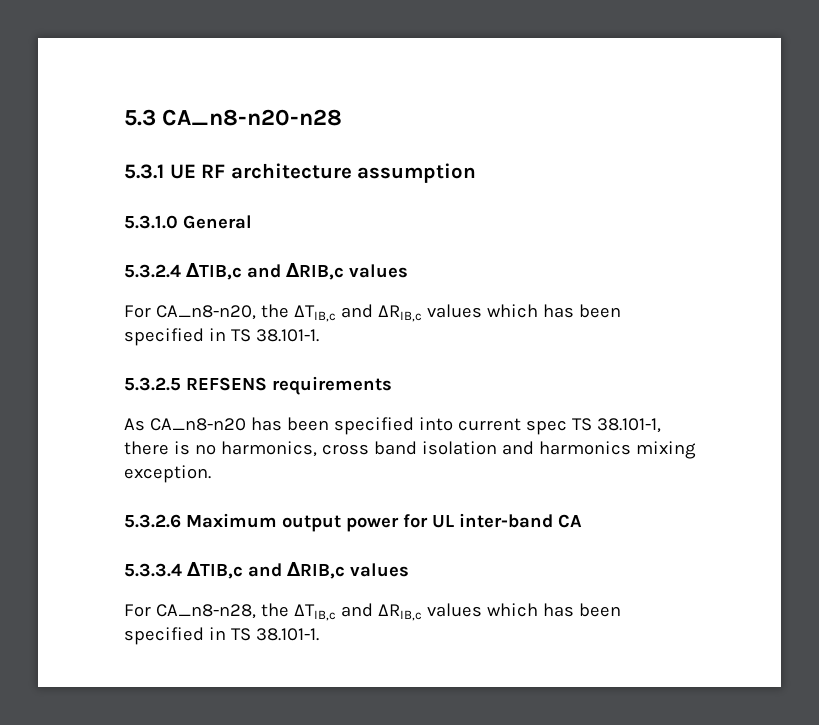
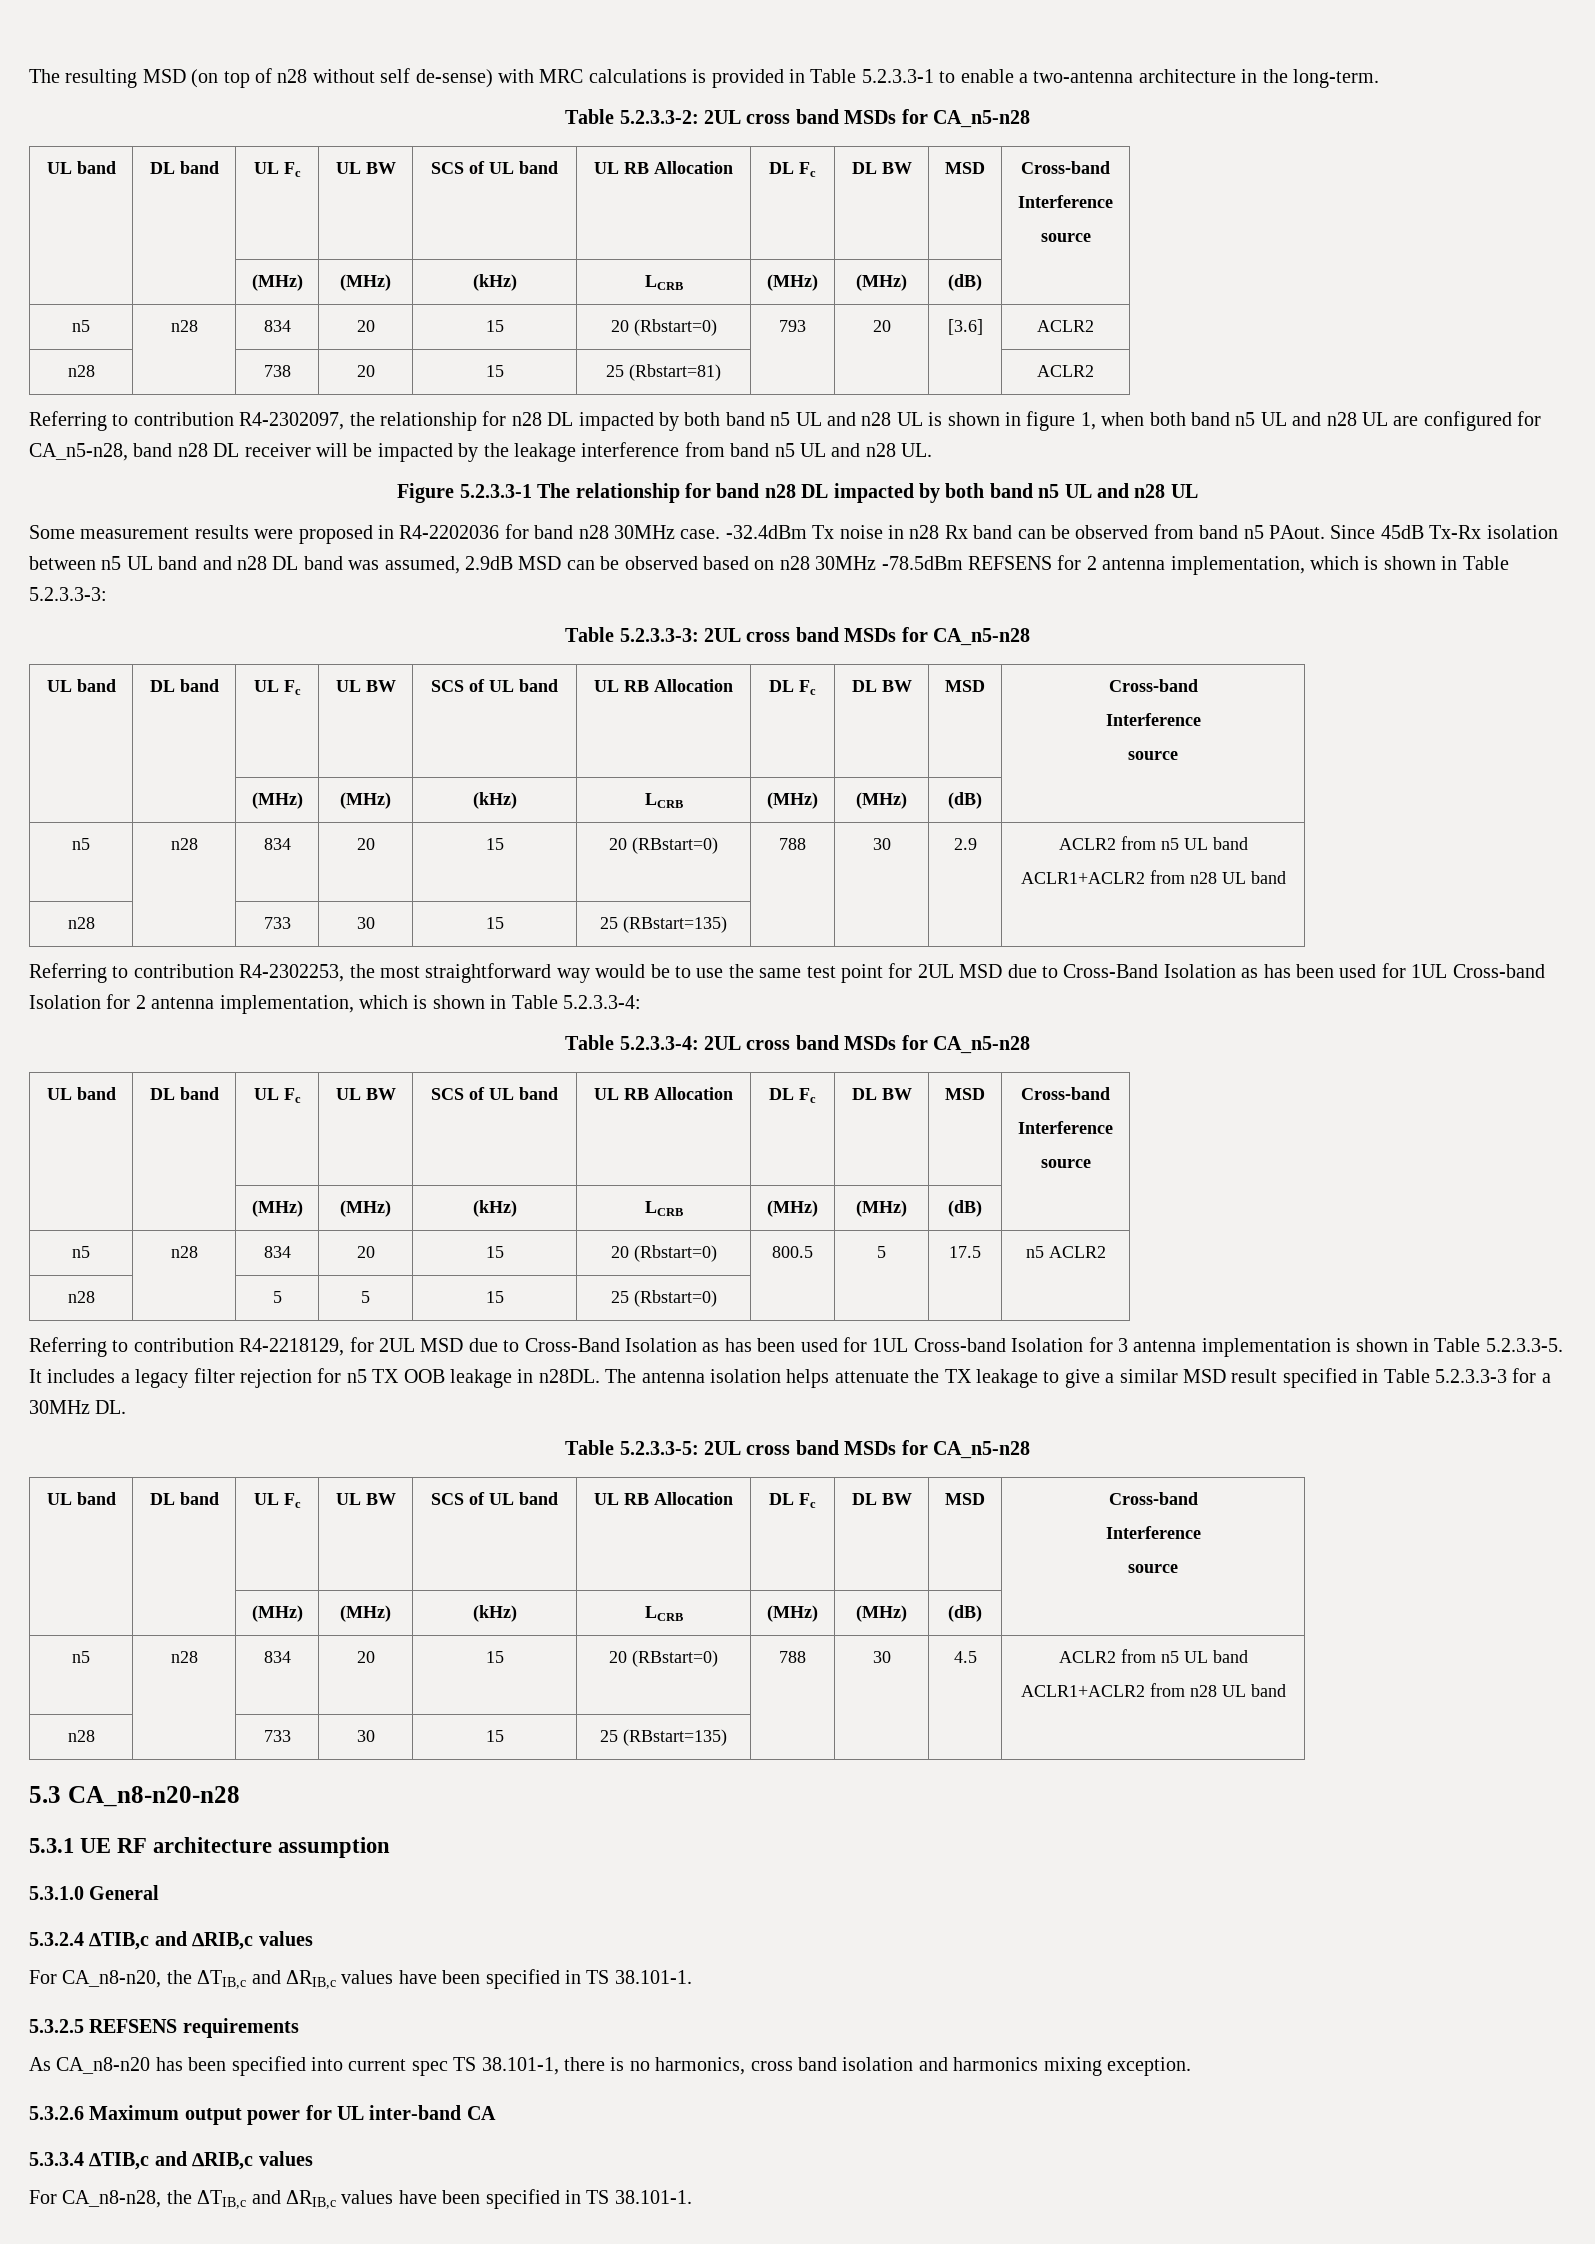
(124, 117) none -> [29,68,1379,88] [565,109,1030,128] [46,161,116,174] [149,161,219,174] [253,162,301,177] [335,162,396,174] [431,161,558,174] [594,161,733,174] [769,162,816,177] [851,162,912,174] [945,162,985,174] [1021,161,1110,174] [1018,195,1113,208] [1040,233,1091,242] [251,274,303,291] [340,274,391,291] [472,274,517,291] [644,275,683,290] [767,274,818,291] [856,274,907,291] [948,274,982,291] [72,320,90,332] [170,320,198,332] [263,320,291,332] [356,320,375,332] [485,320,504,332] [610,319,717,336] [779,320,806,332] [872,320,891,332] [947,319,983,335] [1037,320,1094,332] [67,365,95,377] [263,365,291,377] [356,365,375,377] [485,365,504,377] [606,364,721,381] [1037,365,1094,377] [29,411,1542,431] [29,442,933,462] [397,483,1198,503] [29,524,1558,544] [29,555,1509,575] [29,587,107,601] [565,627,1030,646] [46,679,116,692] [149,679,219,692] [253,680,301,695] [335,680,396,692] [431,679,558,692] [594,679,733,692] [769,680,816,695] [851,680,912,692] [945,680,985,692] [1108,679,1198,692] [1105,713,1201,726] [1128,751,1178,760] [251,792,303,809] [340,792,391,809] [472,792,517,809] [644,793,683,808] [767,792,818,809] [856,792,907,809] [948,792,982,809] [72,838,90,850] [170,838,198,850] [263,838,291,850] [356,838,375,850] [485,838,504,850] [609,837,718,854] [779,838,806,850] [872,838,891,850] [953,838,977,850] [1058,836,1248,850] [1020,870,1286,884] [67,917,95,929] [263,917,291,929] [356,917,375,929] [485,917,504,929] [600,916,727,933] [29,963,1545,983] [29,994,641,1014] [565,1035,1030,1054] [46,1087,116,1100] [149,1087,219,1100] [253,1088,301,1103] [335,1088,396,1100] [431,1087,558,1100] [594,1087,733,1100] [769,1088,816,1103] [851,1088,912,1100] [945,1088,985,1100] [1021,1087,1110,1100] [1018,1121,1113,1134] [1040,1159,1091,1168] [251,1200,303,1217] [340,1200,391,1217] [472,1200,517,1217] [644,1201,683,1216] [767,1200,818,1217] [856,1200,907,1217] [948,1200,982,1217] [72,1246,90,1258] [170,1246,198,1258] [263,1246,291,1258] [356,1246,375,1258] [485,1246,504,1258] [610,1245,717,1262] [772,1246,813,1258] [877,1246,886,1258] [949,1246,981,1258] [1025,1246,1106,1258] [67,1291,95,1303] [272,1291,282,1303] [361,1291,370,1303] [485,1291,504,1303] [610,1290,717,1307] [29,1337,1563,1357] [29,1368,1551,1388] [29,1400,127,1414] [565,1440,1030,1459] [46,1492,116,1505] [149,1492,219,1505] [253,1493,301,1508] [335,1493,396,1505] [431,1492,558,1505] [594,1492,733,1505] [769,1493,816,1508] [851,1493,912,1505] [945,1493,985,1505] [1108,1492,1198,1505] [1105,1526,1201,1539] [1128,1564,1178,1573] [251,1605,303,1622] [340,1605,391,1622] [472,1605,517,1622] [644,1606,683,1621] [767,1605,818,1622] [856,1605,907,1622] [948,1605,982,1622] [72,1651,90,1663] [170,1651,198,1663] [263,1651,291,1663] [356,1651,375,1663] [485,1651,504,1663] [609,1650,718,1667] [779,1651,806,1663] [872,1651,891,1663] [953,1651,977,1663] [1058,1649,1248,1663] [1020,1683,1286,1697] [67,1730,95,1742] [263,1730,291,1742] [356,1730,375,1742] [485,1730,504,1742] [600,1729,727,1746] The resulting MSD (on top of n28 without self de-sense) with MRC calculations is provided in Table 5.2.3.3-1 to enable a two-antenna architecture in the long-term. // Table 5.2.3.3-2: 2UL cross band MSDs for CA_n5-n28 // UL band | DL band | UL Fc | UL BW | SCS of UL band | UL RB Allocation | DL Fc | DL BW | MSD | Cross-band // Interference // source // | | (MHz) | (MHz) | (kHz) | LCRB | (MHz) | (MHz) | (dB) | // n5 | n28 | 834 | 20 | 15 | 20 (Rbstart=0) | 793 | 20 | [3.6] | ACLR2 // n28 | | 738 | 20 | 15 | 25 (Rbstart=81) | | | | ACLR2 // Referring to contribution R4-2302097, the relationship for n28 DL impacted by both band n5 UL and n28 UL is shown in figure 1, when both band n5 UL and n28 UL are configured for CA_n5-n28, band n28 DL receiver will be impacted by the leakage interference from band n5 UL and n28 UL. // Figure 5.2.3.3-1 The relationship for band n28 DL impacted by both band n5 UL and n28 UL // Some measurement results were proposed in R4-2202036 for band n28 30MHz case. -32.4dBm Tx noise in n28 Rx band can be observed from band n5 PAout. Since 45dB Tx-Rx isolation between n5 UL band and n28 DL band was assumed, 2.9dB MSD can be observed based on n28 30MHz -78.5dBm REFSENS for 2 antenna implementation, which is shown in Table 5.2.3.3-3: // Table 5.2.3.3-3: 2UL cross band MSDs for CA_n5-n28 // UL band | DL band | UL Fc | UL BW | SCS of UL band | UL RB Allocation | DL Fc | DL BW | MSD | Cross-band // Interference // source // | | (MHz) | (MHz) | (kHz) | LCRB | (MHz) | (MHz) | (dB) | // n5 | n28 | 834 | 20 | 15 | 20 (RBstart=0) | 788 | 30 | 2.9 | ACLR2 from n5 UL band // ACLR1+ACLR2 from n28 UL band // n28 | | 733 | 30 | 15 | 25 (RBstart=135) | | | | // Referring to contribution R4-2302253, the most straightforward way would be to use the same test point for 2UL MSD due to Cross-Band Isolation as has been used for 1UL Cross-band Isolation for 2 antenna implementation, which is shown in Table 5.2.3.3-4: // Table 5.2.3.3-4: 2UL cross band MSDs for CA_n5-n28 // UL band | DL band | UL Fc | UL BW | SCS of UL band | UL RB Allocation | DL Fc | DL BW | MSD | Cross-band // Interference // source // | | (MHz) | (MHz) | (kHz) | LCRB | (MHz) | (MHz) | (dB) | // n5 | n28 | 834 | 20 | 15 | 20 (Rbstart=0) | 800.5 | 5 | 17.5 | n5 ACLR2 // n28 | | 5 | 5 | 15 | 25 (Rbstart=0) | | | | // Referring to contribution R4-2218129, for 2UL MSD due to Cross-Band Isolation as has been used for 1UL Cross-band Isolation for 3 antenna implementation is shown in Table 5.2.3.3-5. It includes a legacy filter rejection for n5 TX OOB leakage in n28DL. The antenna isolation helps attenuate the TX leakage to give a similar MSD result specified in Table 5.2.3.3-3 for a 30MHz DL. // Table 5.2.3.3-5: 2UL cross band MSDs for CA_n5-n28 // UL band | DL band | UL Fc | UL BW | SCS of UL band | UL RB Allocation | DL Fc | DL BW | MSD | Cross-band // Interference // source // | | (MHz) | (MHz) | (kHz) | LCRB | (MHz) | (MHz) | (dB) | // n5 | n28 | 834 | 20 | 15 | 20 (RBstart=0) | 788 | 30 | 4.5 | ACLR2 from n5 UL band // ACLR1+ACLR2 from n28 UL band // n28 | | 733 | 30 | 15 | 25 (RBstart=135) | | | | //
[486,304,574,318] which has -> [398,1970,437,1984] have
[486,603,574,617] which has -> [398,2190,437,2204] have

